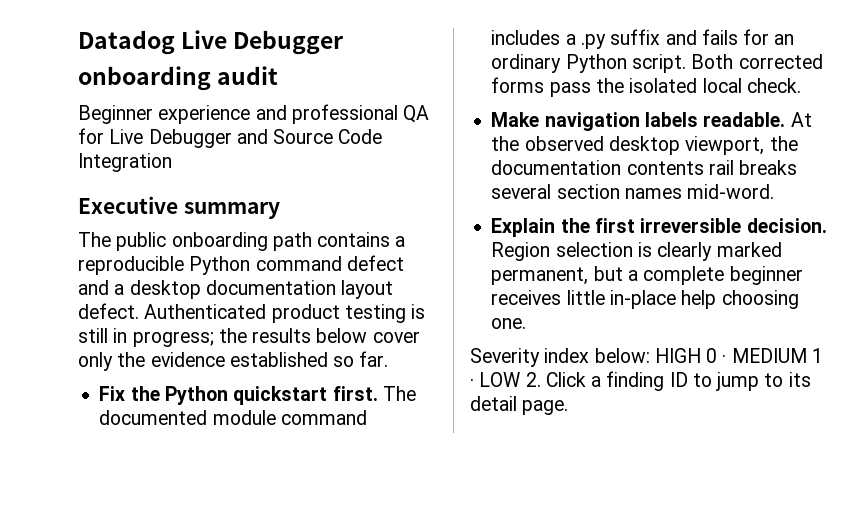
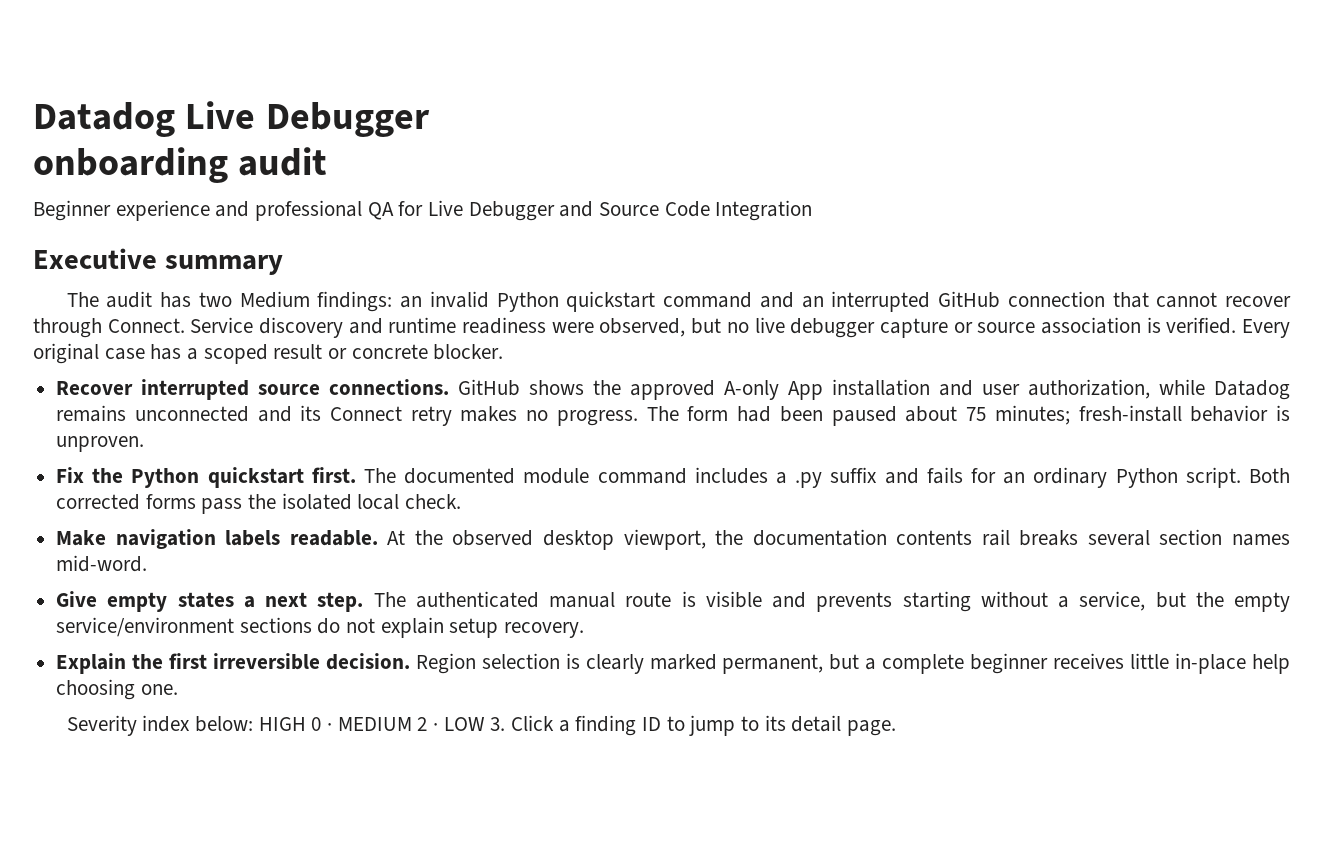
[116,232,406,251] [78,255,404,275] [78,280,394,299] [78,303,426,323] [78,328,420,347] [78,351,389,371] public onboarding path contains a reproducible Python command defect and a desktop documentation layout defect. Authenticated product testing is still in progress; the results below cover only the evidence established so far. -> [106,291,1291,312] [33,317,1291,338] [33,343,504,364] [56,379,1290,400] [56,405,1291,426] [56,436,145,452] audit has two Medium findings: an invalid Python quickstart command and an interrupted GitHub connection that cannot recover through Connect. Service discovery and runtime readiness were observed, but no live debugger capture or source association is verified. Every original case has a scoped result or concrete blocker. // Recover interrupted source connections. GitHub shows the approved A-only App installation and user authorization, while Datadog remains unconnected and its Connect retry makes no progress. The form had been paused about 75 minutes; fresh-install behavior is unproven.
(775, 191) none -> [56,591,1290,612] [56,617,585,638] // Give empty states a next step. The authenticated manual route is visible and prevents starting without a service, but the empty service/environment sections do not explain setup recovery.
[811,348,823,363] 1 -> [417,717,428,731] 2
[525,372,541,387] 2. -> [490,717,506,731] 3.

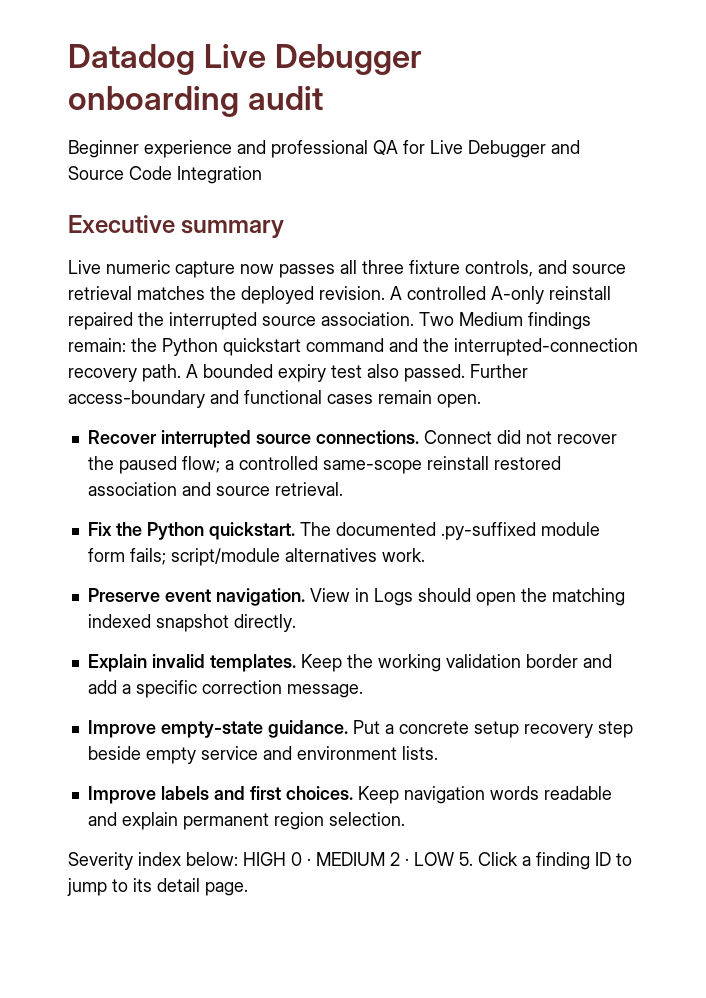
[66,291,1291,312] [33,317,1291,338] [33,343,504,364] [56,379,1290,400] [56,405,1291,426] [56,436,145,452] [56,467,1291,488] [56,493,462,514] [56,529,1290,550] [56,555,148,572] [56,591,1290,612] [56,617,585,638] [56,653,1290,674] [56,679,178,700] The audit has two Medium findings: an invalid Python quickstart command and an interrupted GitHub connection that cannot recover through Connect. Service discovery and runtime readiness were observed, but no live debugger capture or source association is verified. Every original case has a scoped result or concrete blocker. // Recover interrupted source connections. GitHub shows the approved A-only App installation and user authorization, while Datadog remains unconnected and its Connect retry makes no progress. The form had been paused about 75 minutes; fresh-install behavior is unproven. // Fix the Python quickstart first. The documented module command includes a .py suffix and fails for an ordinary Python script. Both corrected forms pass the isolated local check. // Make navigation labels readable. At the observed desktop viewport, the documentation contents rail breaks several section names mid-word. // Give empty states a next step. The authenticated manual route is visible and prevents starting without a service, but the empty service/environment sections do not explain setup recovery. // Explain the first irreversible decision. Region selection is clearly marked permanent, but a complete beginner receives little in-place help choosing one. -> [68,260,626,278] [68,286,611,304] [68,312,591,330] [68,338,638,356] [68,364,528,382] [68,390,481,408] [87,430,617,448] [87,456,561,474] [87,482,343,496] [87,522,600,540] [87,548,425,566] [87,588,625,606] [87,614,296,632] [87,654,612,672] [87,680,363,698] [87,720,633,738] [87,746,438,764] [87,786,612,804] [87,812,405,830] Live numeric capture now passes all three fixture controls, and source retrieval matches the deployed revision. A controlled A-only reinstall repaired the interrupted source association. Two Medium findings remain: the Python quickstart command and the interrupted-connection recovery path. A bounded expiry test also passed. Further access-boundary and functional cases remain open. // Recover interrupted source connections. Connect did not recover the paused flow; a controlled same-scope reinstall restored association and source retrieval. // Fix the Python quickstart. The documented .py-suffixed module form fails; script/module alternatives work. // Preserve event navigation. View in Logs should open the matching indexed snapshot directly. // Explain invalid templates. Keep the working validation border and add a specific correction message. // Improve empty-state guidance. Put a concrete setup recovery step beside empty service and environment lists. // Improve labels and first choices. Keep navigation words readable and explain permanent region selection.
[490,717,506,731] 3. -> [459,852,473,866] 5.

